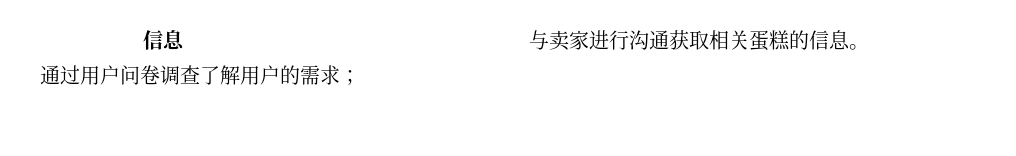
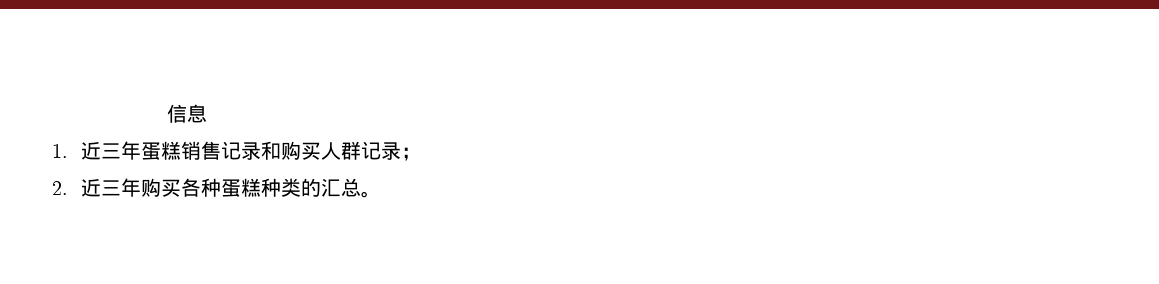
[40,65,360,85] [529,30,850,51] 通过用户问卷调查了解用户的需求； // 与卖家进行沟通获取相关蛋糕的信息 -> [52,141,421,161] [52,178,361,197] 1.近三年蛋糕销售记录和购买人群记录； // 2.近三年购买各种蛋糕种类的汇总

